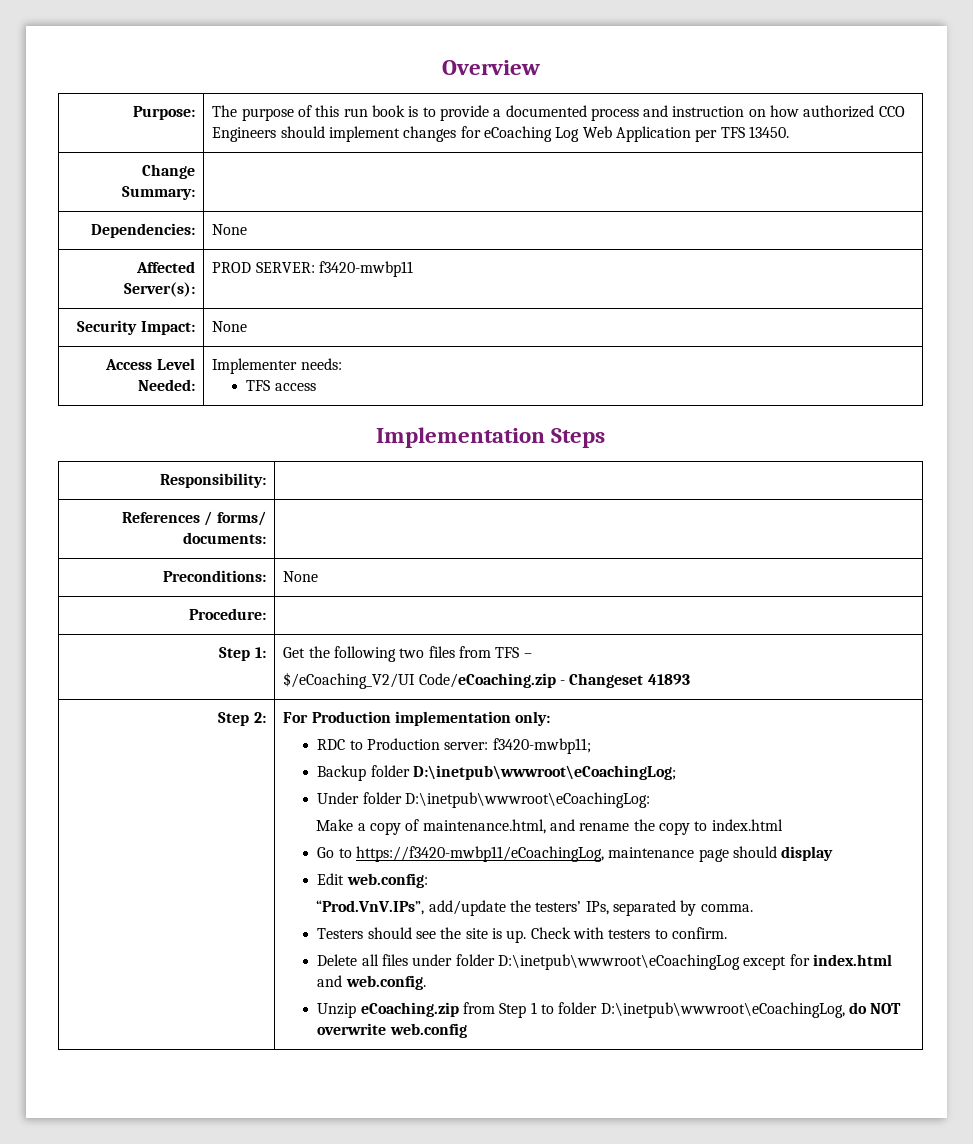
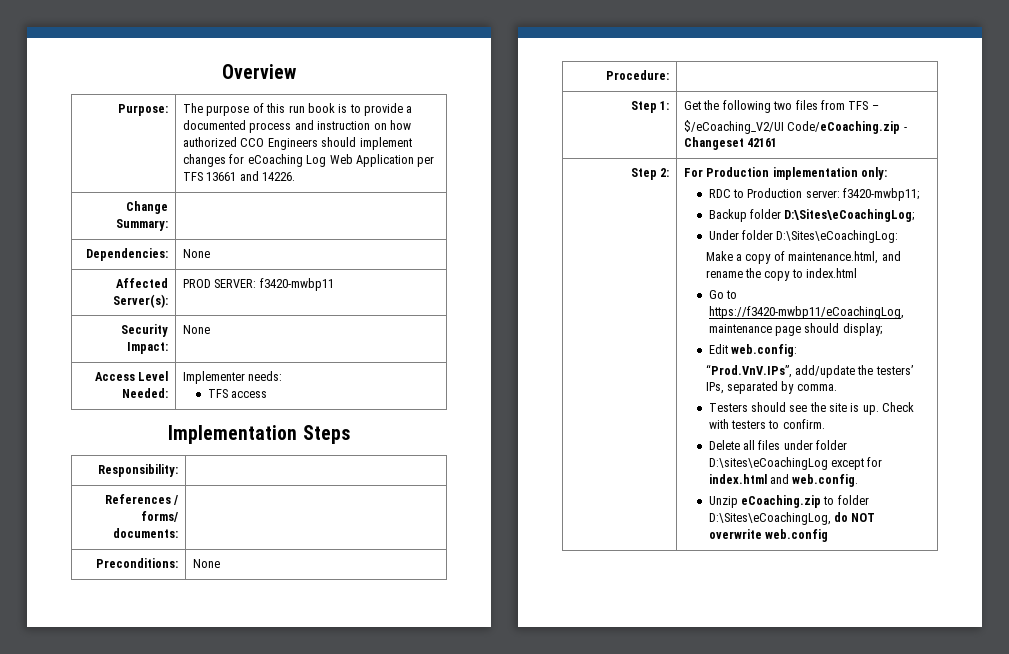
[748,126,789,138] 13450. -> [206,171,296,181] 13661 and 14226.
[647,674,690,685] 41893 -> [747,138,778,147] 42161
[413,765,677,780] D:\inetpub\wwwroot\eCoachingLog; -> [784,209,915,222] D:\Sites\eCoachingLog;
[405,792,651,808] D:\inetpub\wwwroot\eCoachingLog: -> [776,230,899,243] D:\Sites\eCoachingLog:
[781,846,834,861] display -> [842,323,882,336] display;
[498,954,741,970] D:\inetpub\wwwroot\eCoachingLog -> [708,457,828,470] D:\sites\eCoachingLog
[463,1002,537,1018] from Step 1 -> (821, 501) none
[600,1002,845,1018] D:\inetpub\wwwroot\eCoachingLog, -> [708,512,831,525] D:\Sites\eCoachingLog,

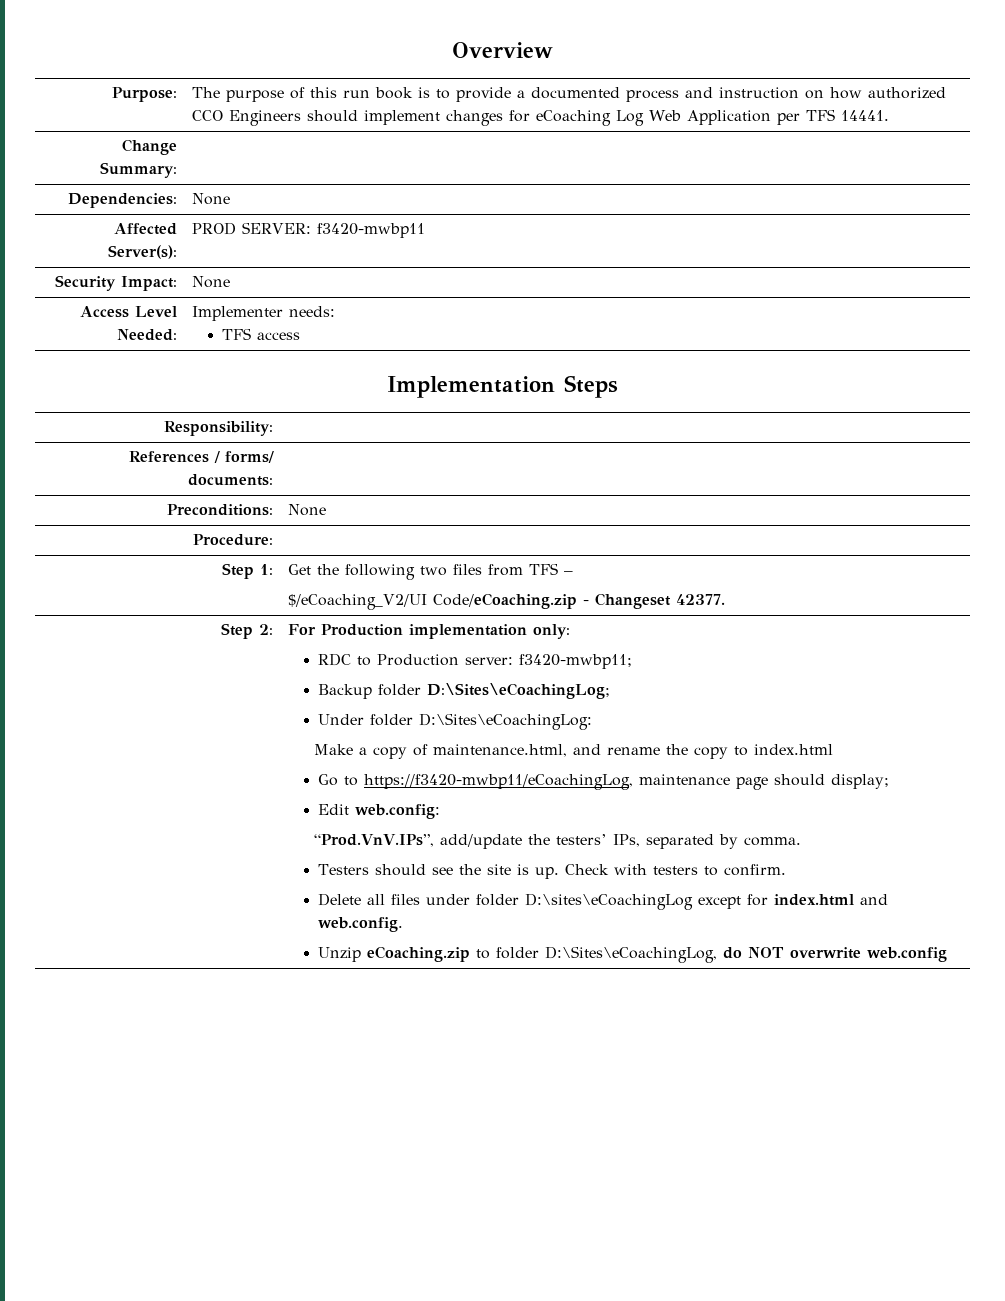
[206,171,296,181] 13661 and 14226. -> [840,110,889,121] 14441.
[747,138,778,147] 42161 -> [675,594,725,605] 42377.

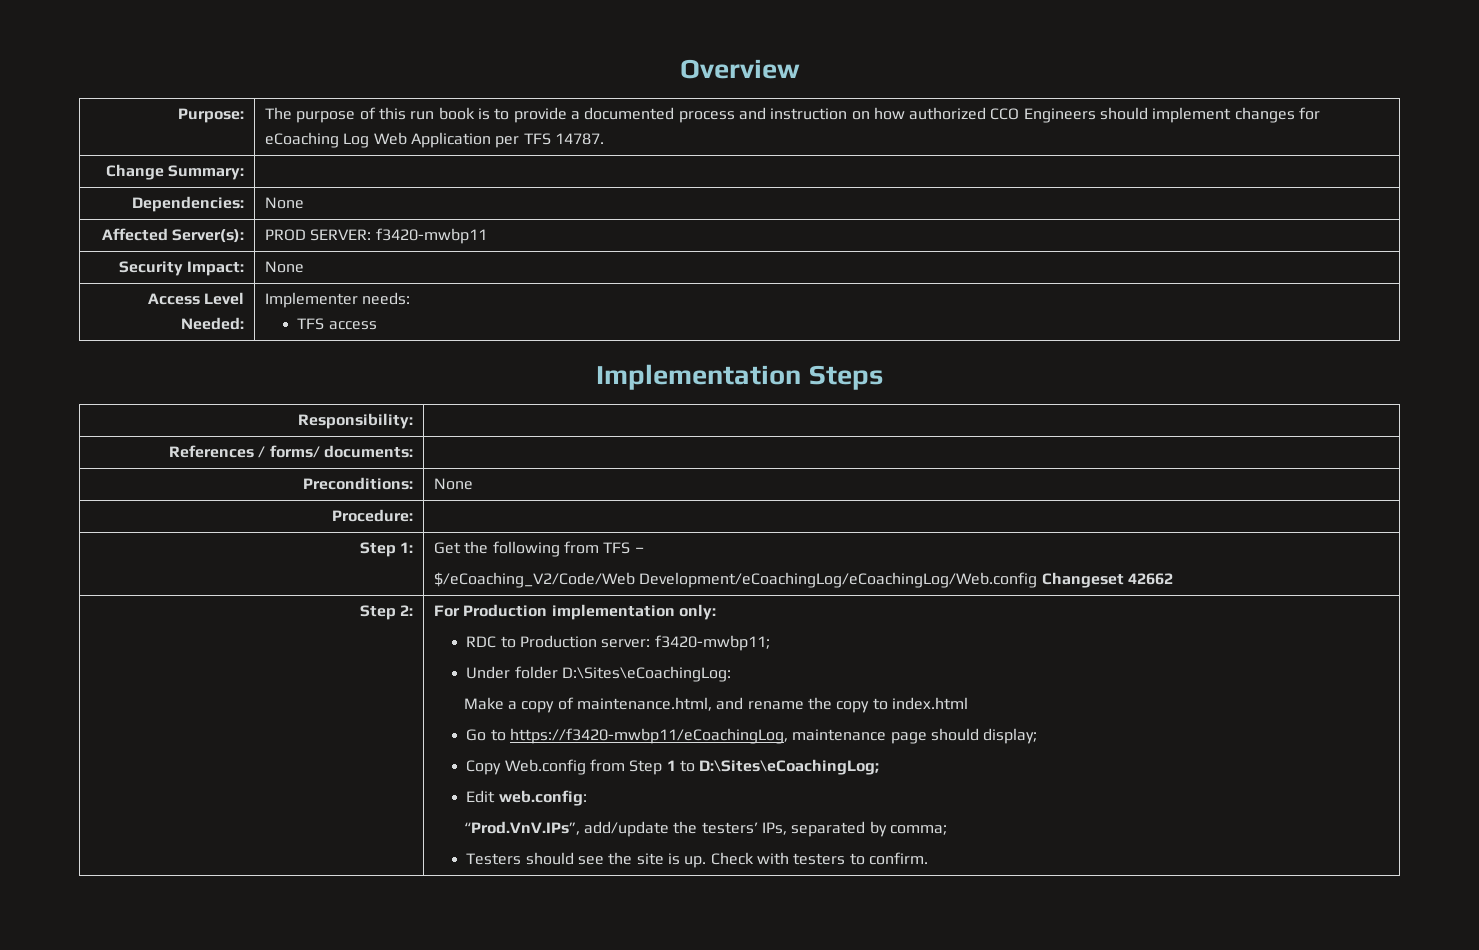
[840,110,889,121] 14441. -> [554,133,604,145] 14787.
[419,564,482,576] two files -> (560, 549) none
[287,593,725,610] $/eCoaching_V2/UI Code/eCoaching.zip - Changeset 42377. -> [434,572,1173,588] $/eCoaching_V2/Code/Web Development/eCoachingLog/eCoachingLog/Web.config Changeset 42662
[318,683,611,699] // Backup folder D:\Sites\eCoachingLog; -> (770, 643) none
(890, 781) none -> [466,759,880,775] // Copy Web.config from Step 1 to D:\Sites\eCoachingLog;
[743,837,801,846] comma. -> [889,825,947,835] comma;
[318,893,889,910] [318,917,404,932] [318,946,948,963] // Delete all files under folder D:\sites\eCoachingLog except for index.html and web.config. // Unzip eCoaching.zip to folder D:\Sites\eCoachingLog, do NOT overwrite web.config -> (928, 858) none

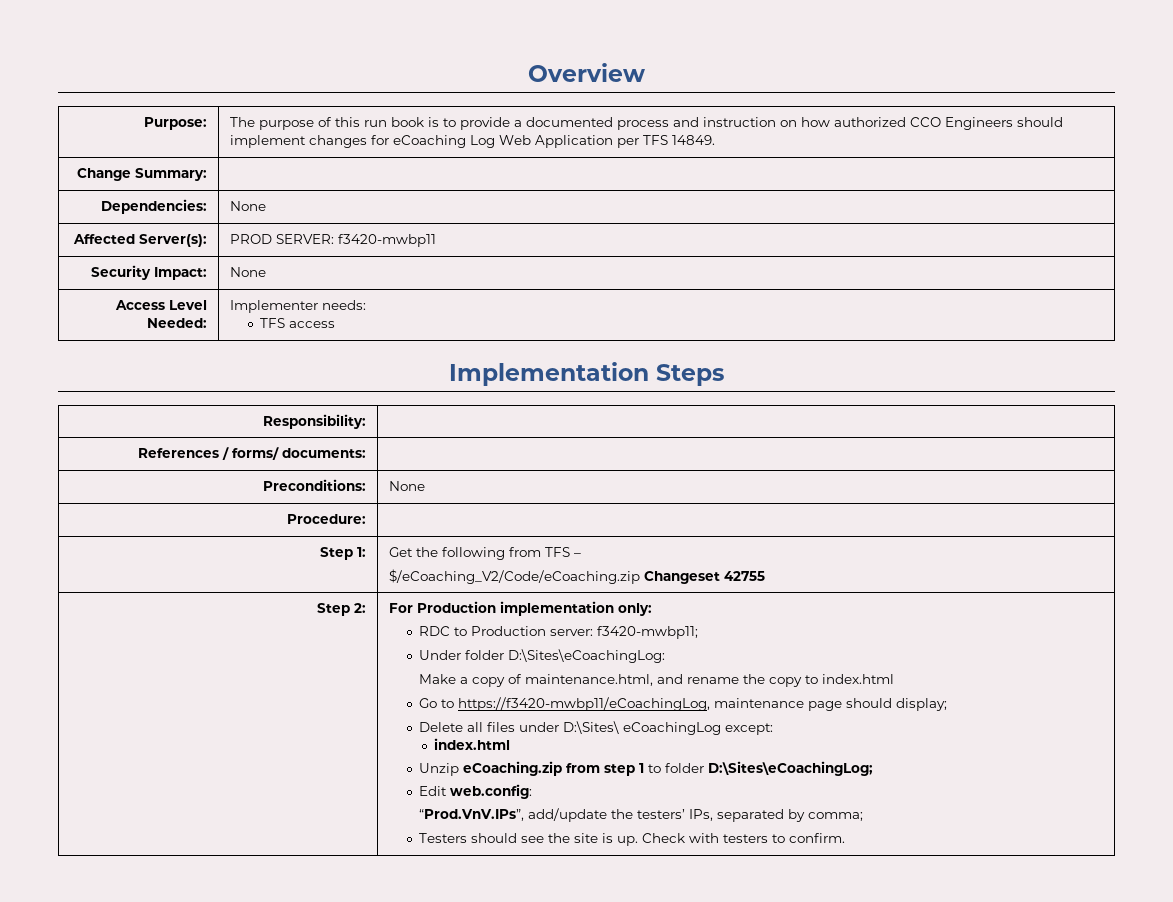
[554,133,604,145] 14787. -> [671,135,715,145] 14849.
[434,572,1173,588] $/eCoaching_V2/Code/Web Development/eCoachingLog/eCoachingLog/Web.config Changeset 42662 -> [388,569,765,584] $/eCoaching_V2/Code/eCoaching.zip Changeset 42755
[466,759,663,775] Copy Web.config from Step -> [418,721,773,735] [434,738,511,750] [418,761,635,776] Delete all files under D:\Sites\ eCoachingLog except: // index.html // Unzip eCoaching.zip from step
(696, 766) none -> [664,763,704,773] folder

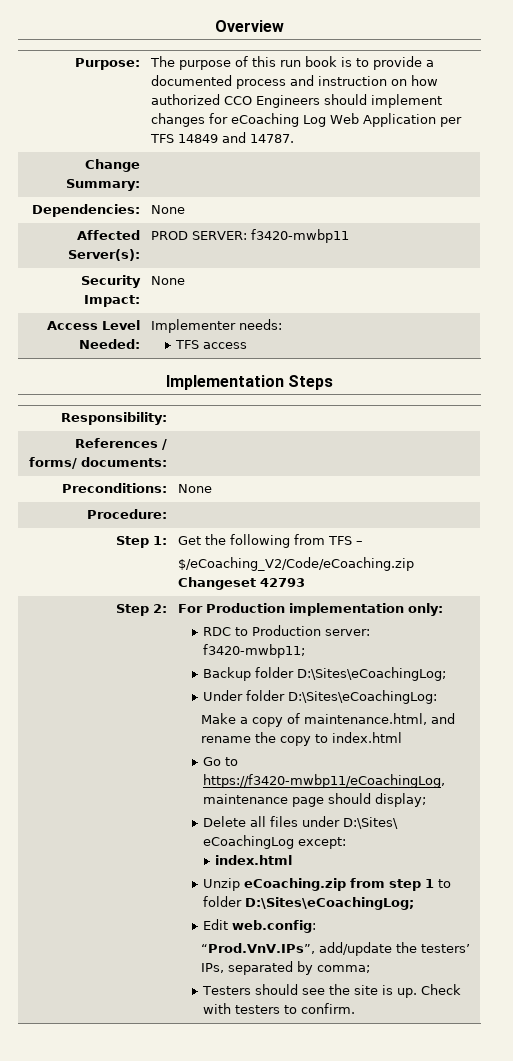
[671,135,715,145] 14849. -> [177,132,294,143] 14849 and 14787.
[723,571,765,581] 42755 -> [259,578,305,587] 42793
(698, 632) none -> [203,667,447,681] // Backup folder D:\Sites\eCoachingLog;

